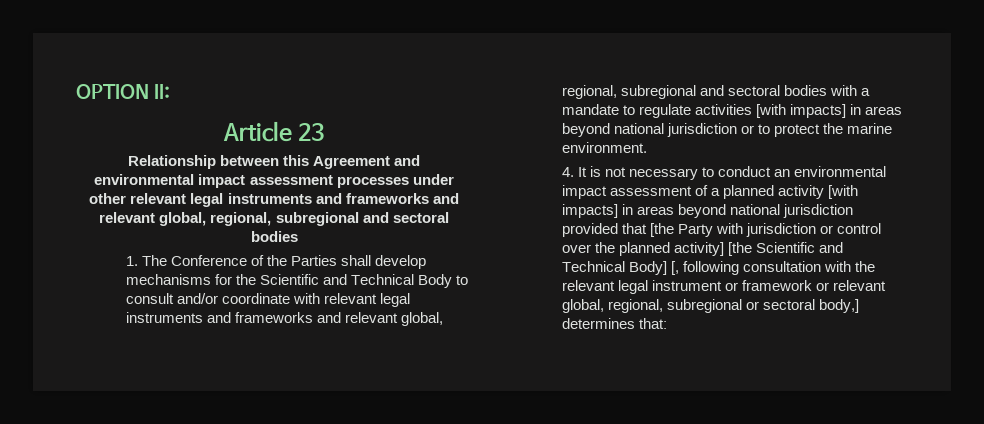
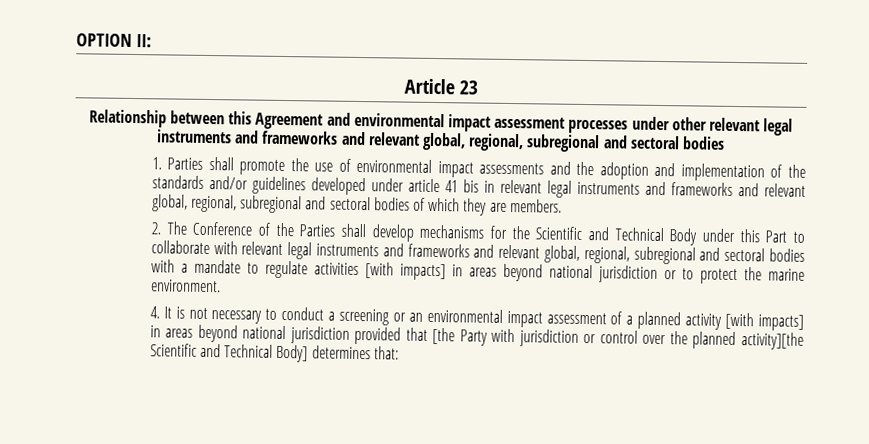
(139, 261) none -> [167,157,806,182] [151,175,807,198] [151,194,562,216] [150,222,161,235] Parties shall promote the use of environmental impact assessments and the adoption and implementation of the standards and/or guidelines developed under article 41 bis in relevant legal instruments and frameworks and relevant global, regional, subregional and sectoral bodies of which they are members. // 2.
[456,275,469,285] [126,293,291,304] to consult and/or coordinate -> [701,228,806,243] [150,240,210,255] under this Part to collaborate
(772, 171) none -> [328,308,406,326] a screening or
[674,242,753,256] activity] [the -> [740,332,804,350] activity][the
[671,261,876,275] [562,280,887,294] [562,299,860,313] [, following consultation with the relevant legal instrument or framework or relevant global, regional, subregional or sectoral body,] -> (309, 353) none

